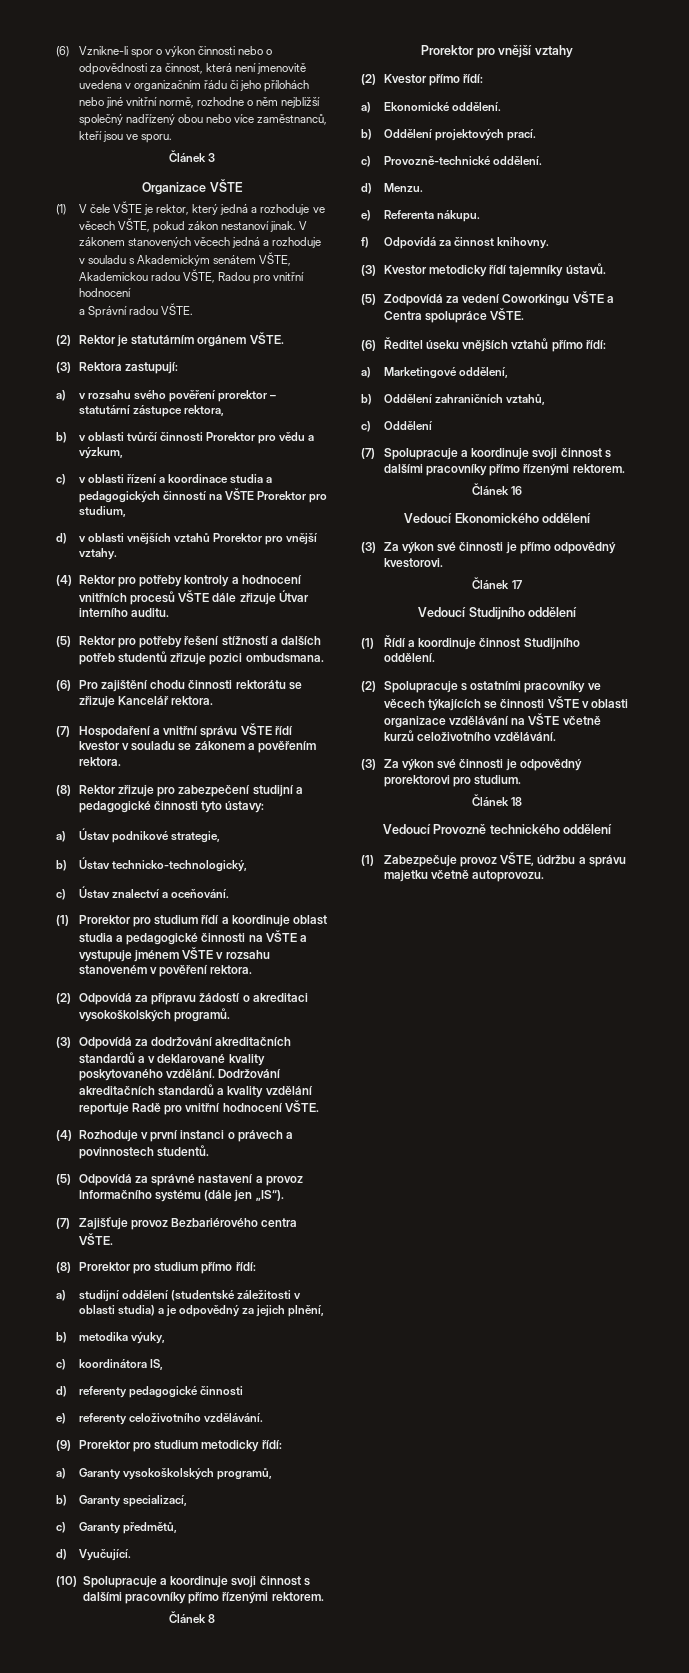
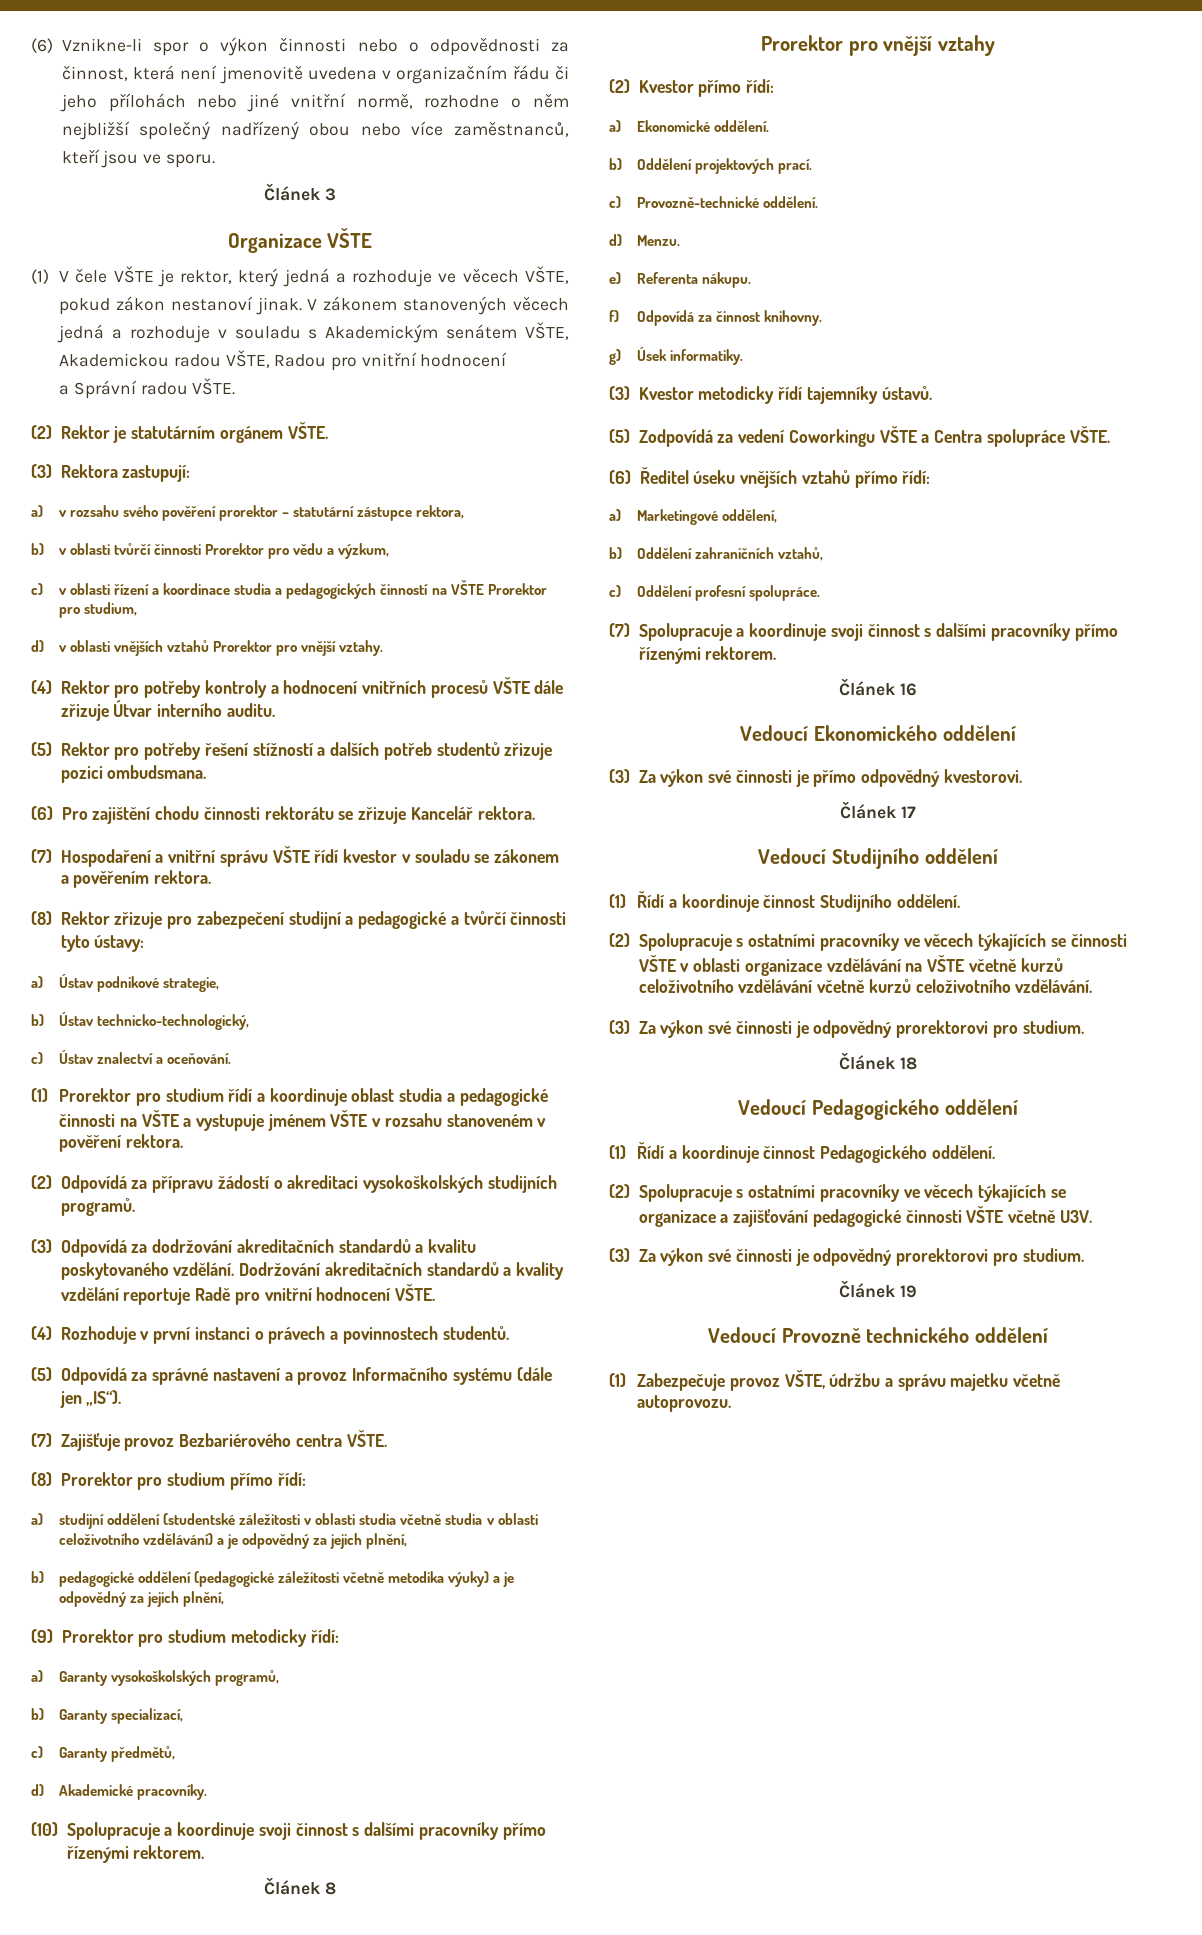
(151, 807) none -> [450,911,507,925] a tvůrčí
(171, 1016) none -> [487,1175,557,1193] studijních
[148,1054,265,1066] v deklarované kvality -> [428,1239,477,1253] kvalitu
[117,1305,155,1316] studia) -> [359,1513,538,1525] [59,1533,214,1545] studia včetně studia v oblasti celoživotního vzdělávání)
[78,1332,165,1344] [56,1359,163,1370] [56,1386,243,1398] [56,1413,263,1425] metodika výuky, // c) koordinátora IS, // d) referenty pedagogické činnosti // e) referenty celoživotního vzdělávání. -> [59,1571,515,1587] [59,1591,225,1607] pedagogické oddělení (pedagogické záležitosti včetně metodika výuky) a je odpovědný za jejich plnění,
[78,1549,131,1561] Vyučující. -> [59,1784,208,1800] Akademické pracovníky.
(549, 243) none -> [609,347,744,365] // g) Úsek informatiky.
(433, 425) none -> [695,585,821,601] profesní spolupráce.
(491, 736) none -> [738,979,1011,993] vzdělávání včetně kurzů celoživotního
(523, 801) none -> [738,1099,1018,1120] [609,1142,995,1163] [609,1184,1066,1202] [638,1206,1092,1227] [609,1248,1084,1266] [839,1280,917,1298] // Vedoucí Pedagogického oddělení // (1) Řídí a koordinuje činnost Pedagogického oddělení. // (2) Spolupracuje s ostatními pracovníky ve věcech týkajících se organizace a zajišťování pedagogické činnosti VŠTE včetně U3V. // (3) Za výkon své činnosti je odpovědný prorektorovi pro studium. // Článek 19

